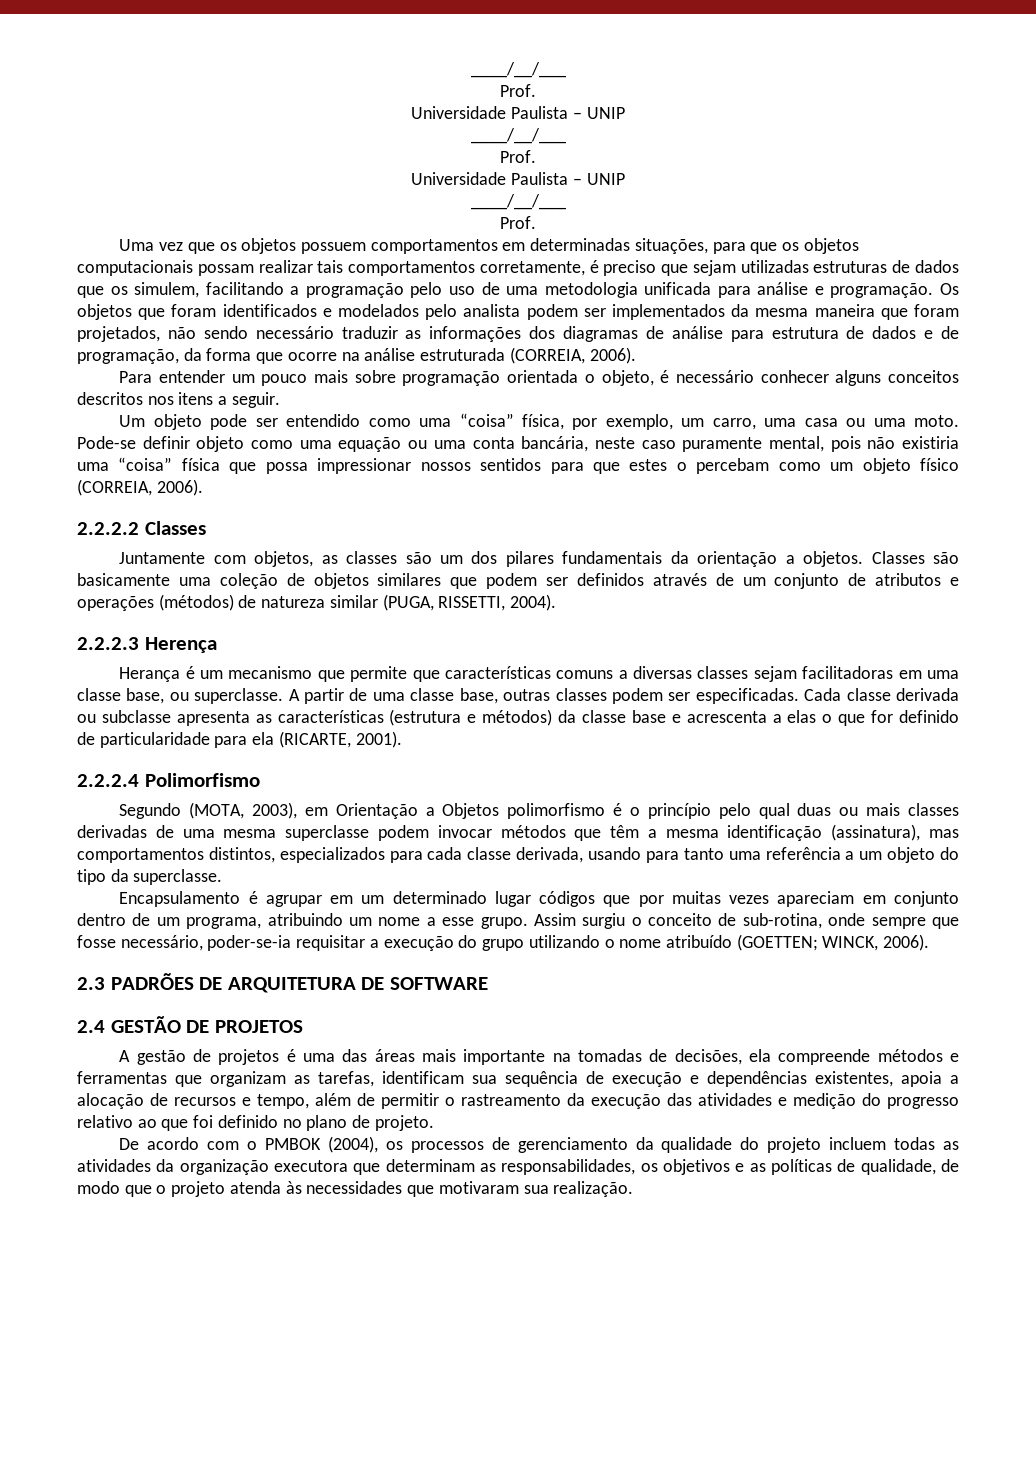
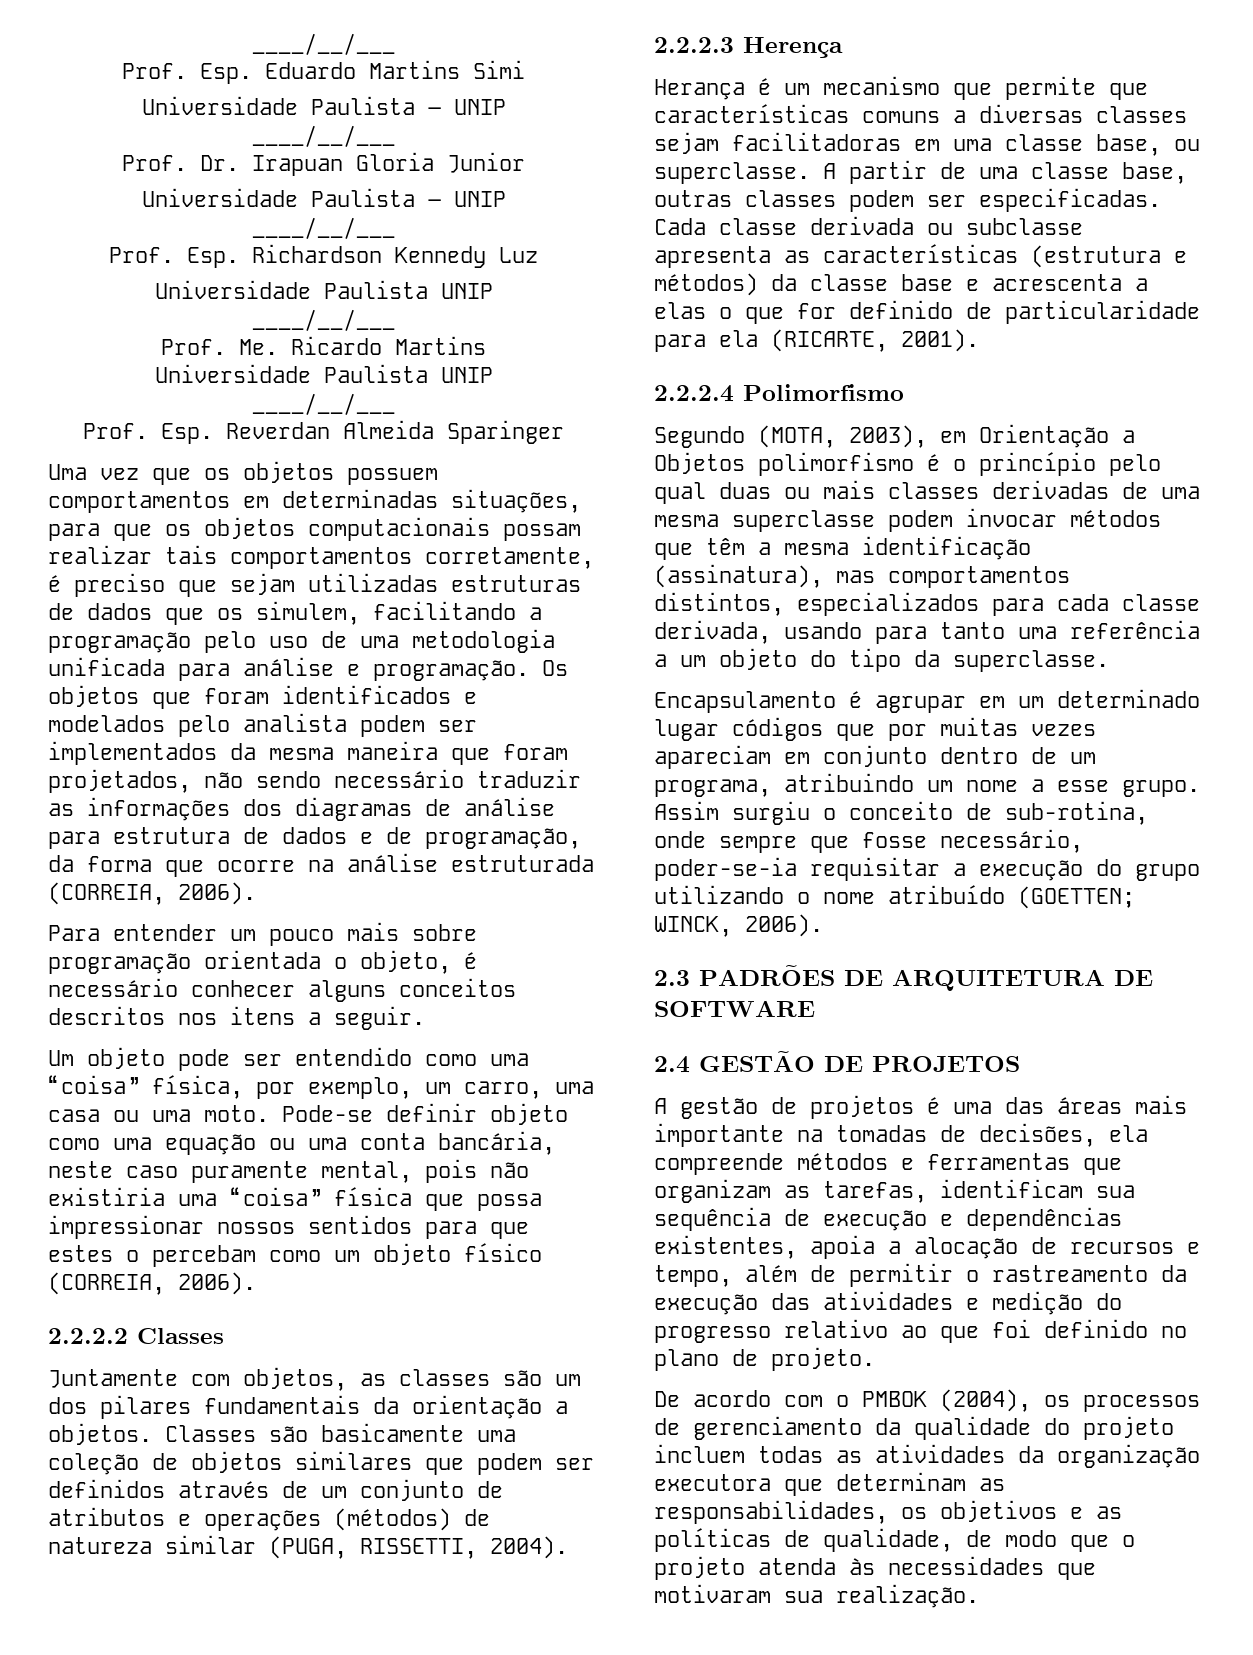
[470,62,566,78] [500,84,536,97] [411,106,625,119] [470,128,566,144] [500,150,536,163] [411,172,625,185] [470,194,566,210] [500,216,536,229] ____/__/___ // Prof. // Universidade Paulista – UNIP // ____/__/___ // Prof. // Universidade Paulista – UNIP // ____/__/___ // Prof. -> [252,33,395,55] [122,60,525,84] [141,96,506,115] [252,125,395,147] [122,152,525,176] [141,188,506,207] [252,217,395,239] [109,244,538,268] [154,280,493,299] [252,309,395,331] [161,336,486,355] [154,364,493,383] [252,393,395,415] [83,420,564,444] ____/__/___ // Prof. Esp. Eduardo Martins Simi // Universidade Paulista – UNIP // ____/__/___ // Prof. Dr. Irapuan Gloria Junior // Universidade Paulista – UNIP // ____/__/___ // Prof. Esp. Richardson Kennedy Luz // Universidade Paulista UNIP // ____/__/___ // Prof. Me. Ricardo Martins // Universidade Paulista UNIP // ____/__/___ // Prof. Esp. Reverdan Almeida Sparinger

